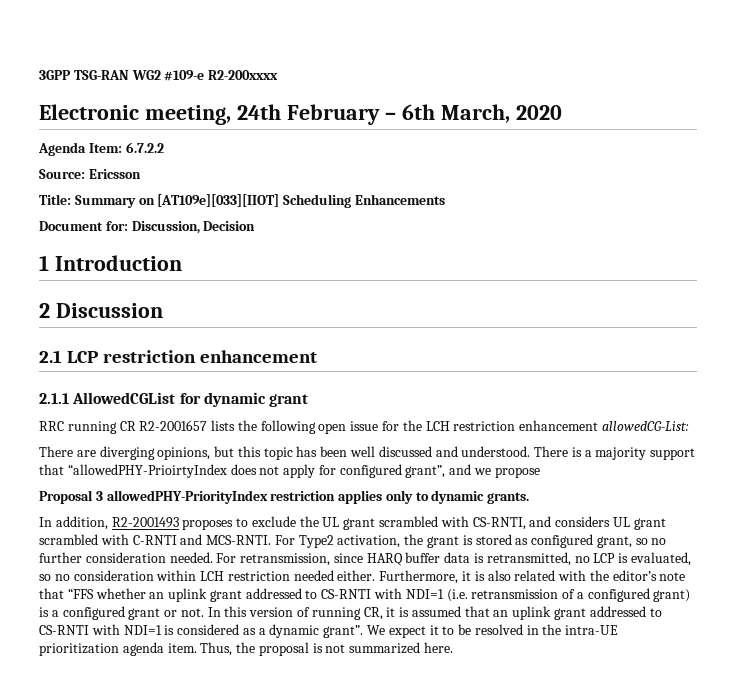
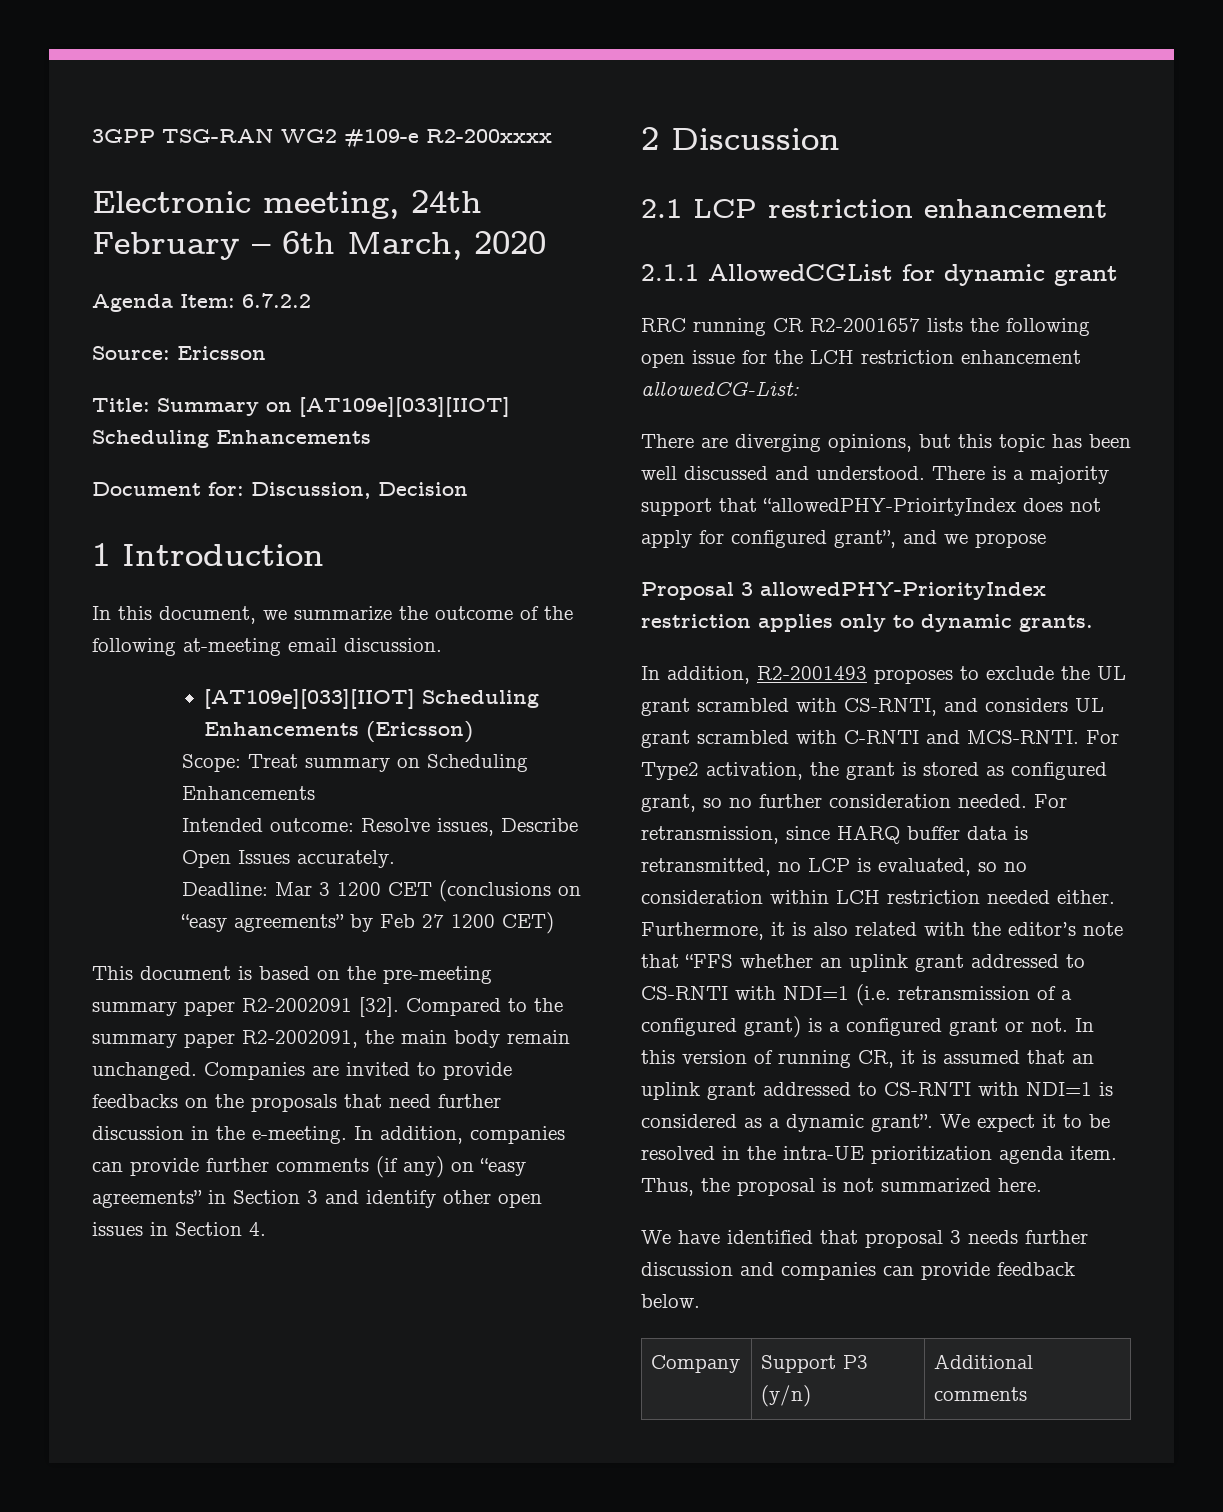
(182, 263) none -> [92,606,573,624] [92,638,442,656] [204,689,540,709] [204,721,474,743] [181,754,528,772] [181,786,315,800] [181,818,578,836] [181,850,395,868] [181,880,581,902] [180,912,554,934] [92,966,492,984] [92,997,563,1017] [92,1030,570,1048] [92,1062,512,1080] [92,1094,501,1112] [92,1126,565,1144] [92,1156,526,1178] [92,1190,542,1208] [92,1222,266,1236] // In this document, we summarize the outcome of the following at-meeting email discussion. // [AT109e][033][IIOT] Scheduling Enhancements (Ericsson) // Scope: Treat summary on Scheduling Enhancements // Intended outcome: Resolve issues, Describe Open Issues accurately. // Deadline: Mar 3 1200 CET (conclusions on “easy agreements” by Feb 27 1200 CET) // This document is based on the pre-meeting summary paper R2-2002091 [32]. Compared to the summary paper R2-2002091, the main body remain unchanged. Companies are invited to provide feedbacks on the proposals that need further discussion in the e-meeting. In addition, companies can provide further comments (if any) on “easy agreements” in Section 3 and identify other open issues in Section 4.
(454, 647) none -> [641,1230,1088,1248] [641,1262,1075,1280] [641,1294,700,1308] [651,1355,741,1373] [761,1355,869,1373] [761,1385,812,1407] [934,1354,1034,1369] [934,1387,1028,1401] // We have identified that proposal 3 needs further discussion and companies can provide feedback below. // Company | Support P3 (y/n) | Additional comments

